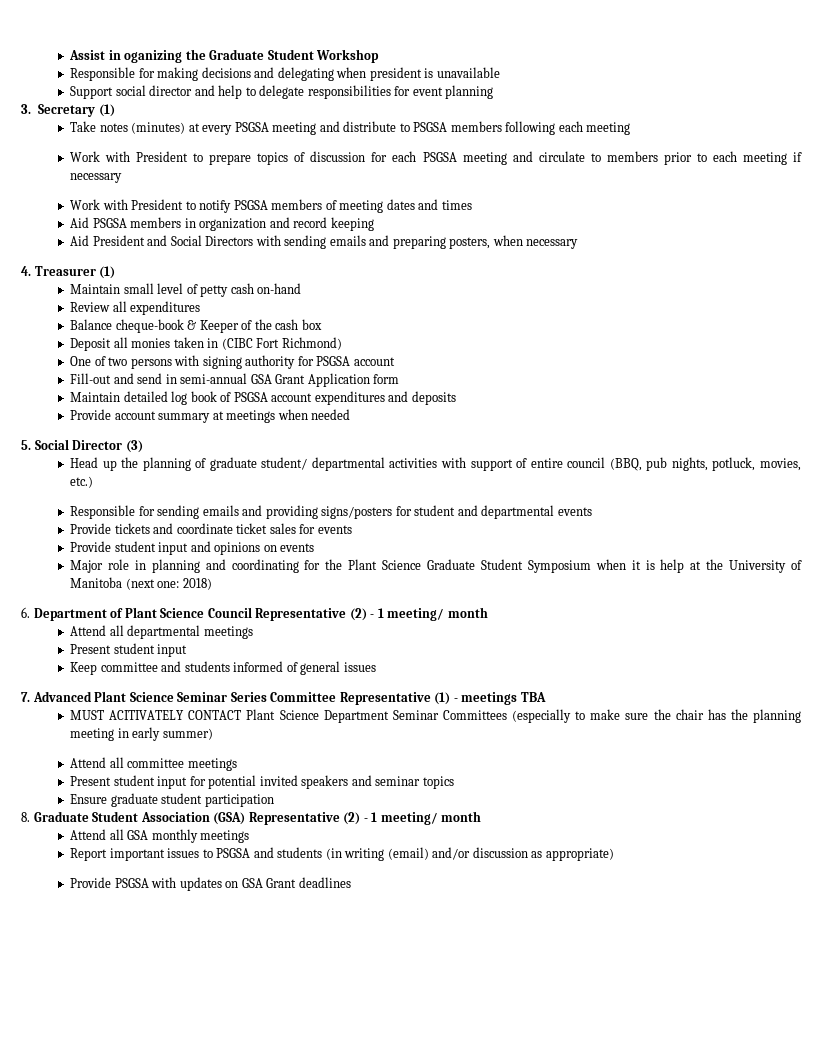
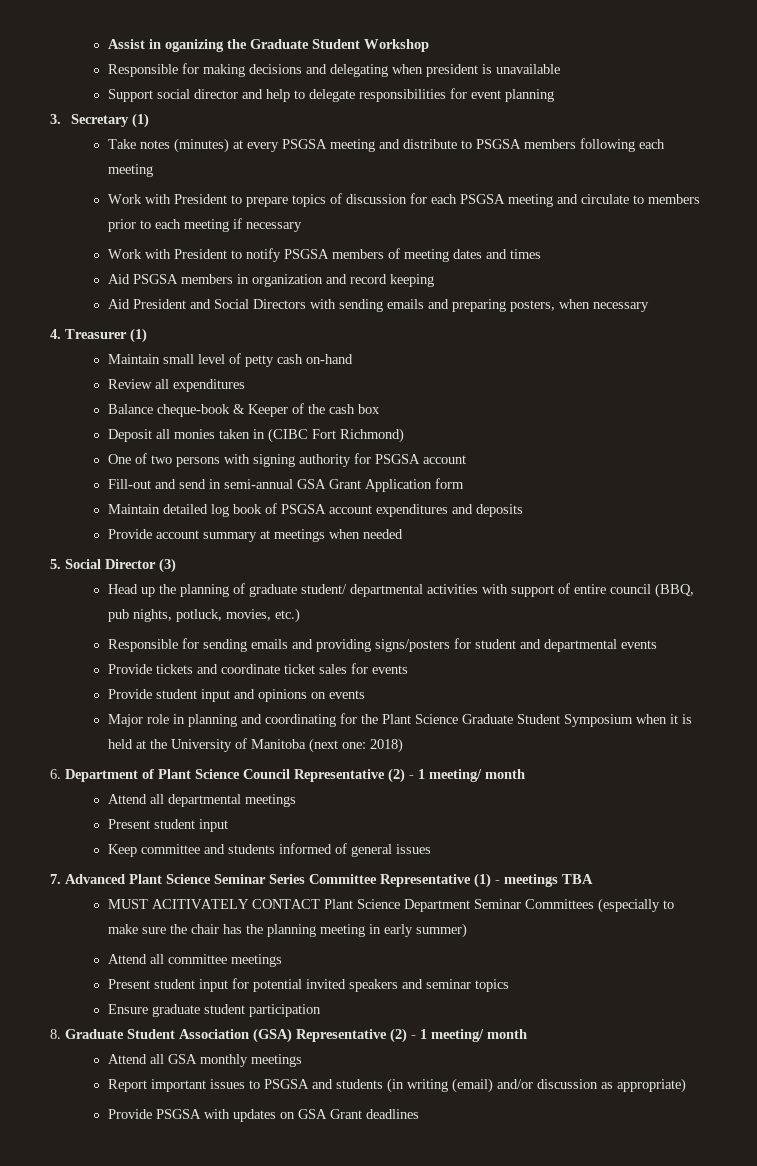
[660,559,685,573] help -> [107,739,133,749] held

